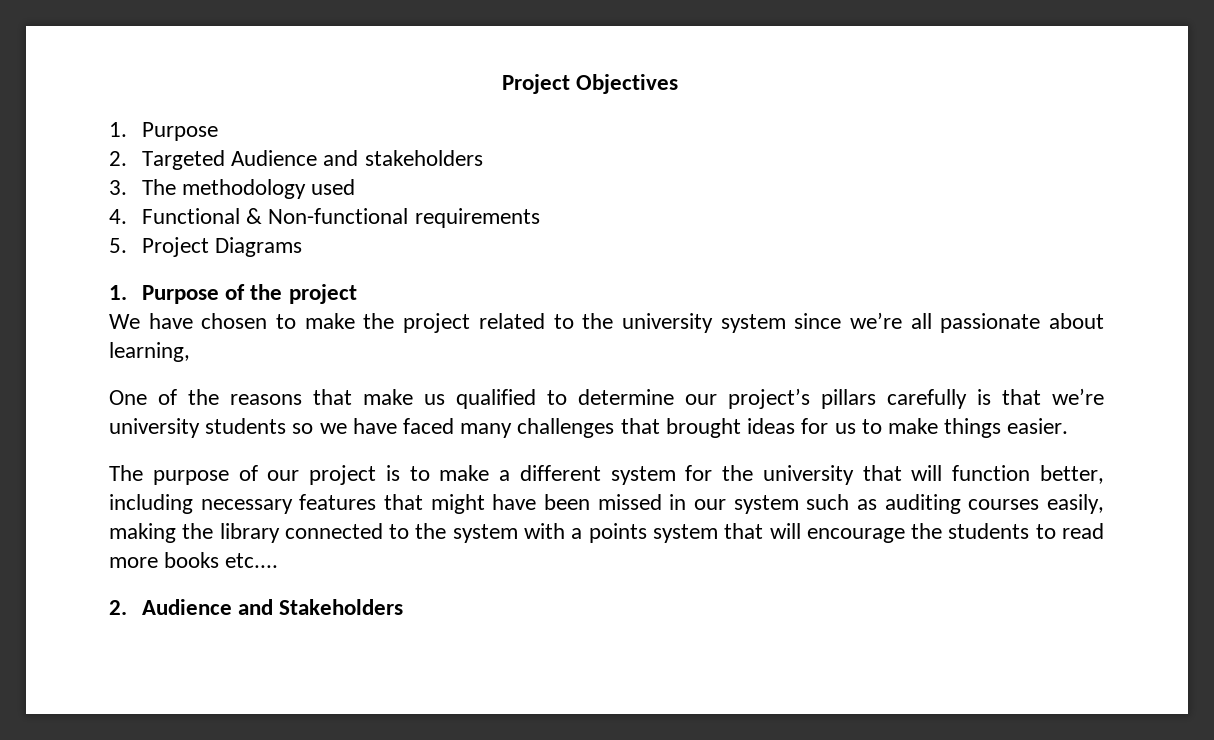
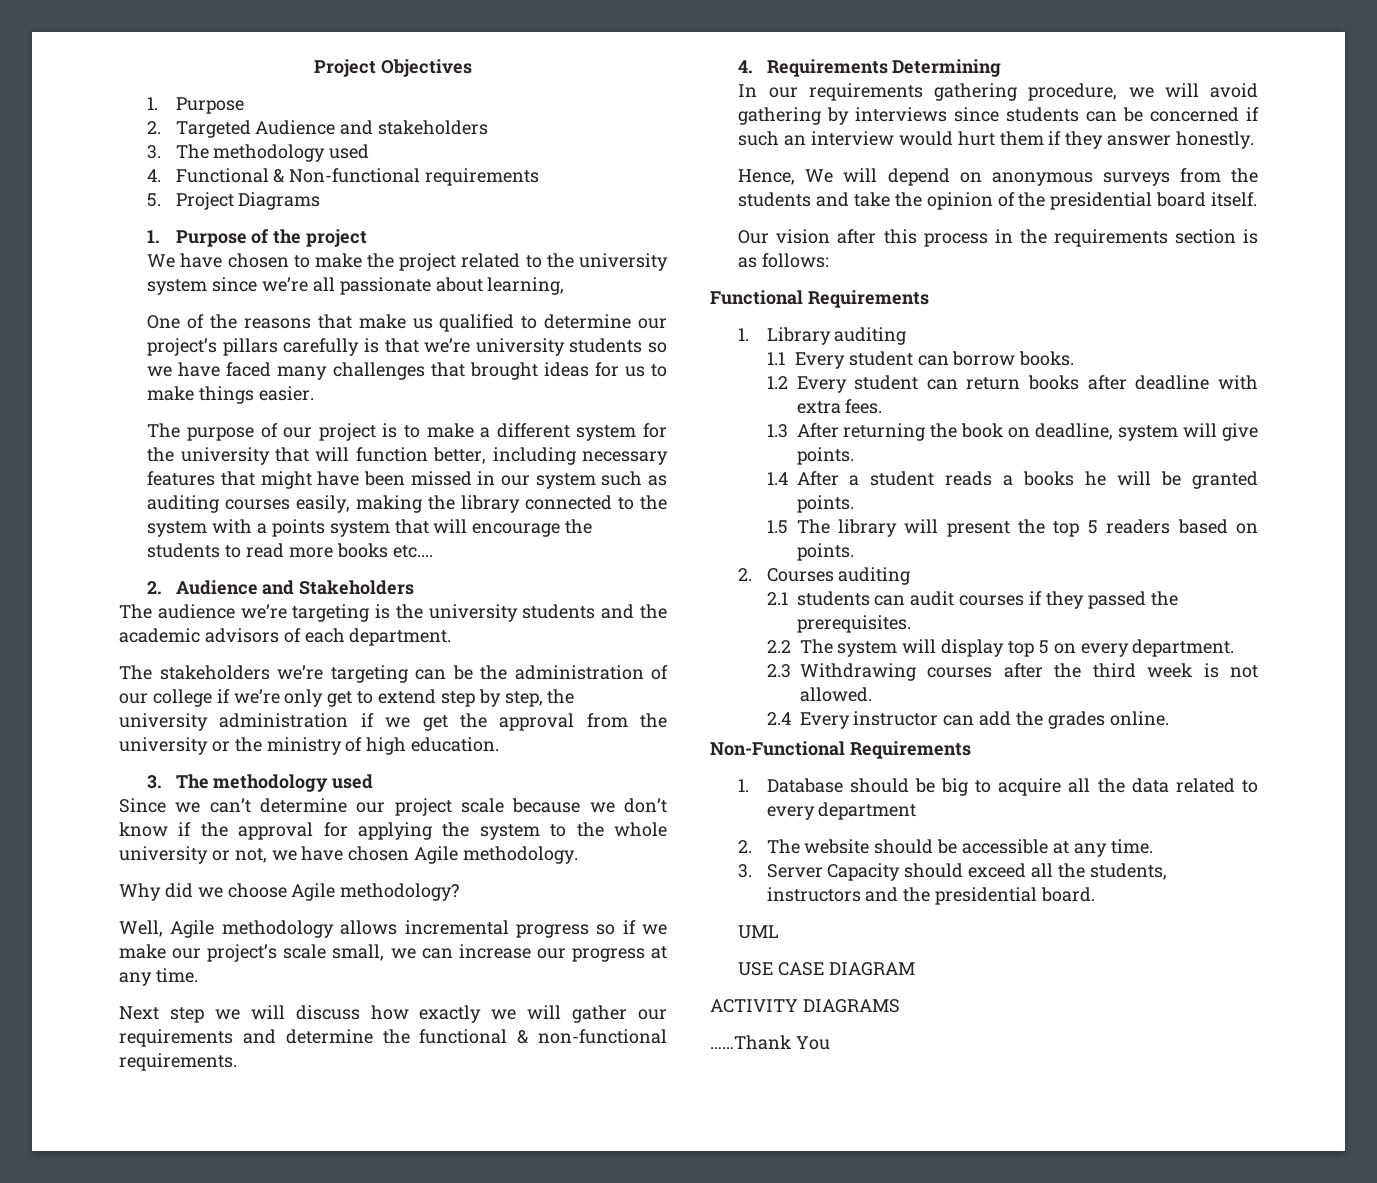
(404, 607) none -> [119,604,667,622] [119,628,452,646] [119,665,668,683] [119,689,575,707] [119,713,667,731] [119,737,500,755] [147,774,374,792] [119,798,667,816] [119,822,667,840] [119,846,579,864] [119,883,460,901] [119,920,667,938] [119,944,668,962] [119,968,198,986] [119,1005,667,1023] [119,1029,667,1047] [119,1053,237,1071] [738,59,1002,77] [738,83,1258,101] [738,107,1259,125] [738,131,1255,149] [738,168,1258,186] [738,192,1258,210] [738,229,1258,247] [738,253,830,268] [710,290,929,308] [738,327,907,345] [766,351,1075,369] [766,375,1258,393] [796,399,883,414] [766,423,1258,441] [796,447,854,465] [766,471,1258,489] [796,495,854,513] [766,519,1258,537] [796,543,854,561] [738,567,911,585] [766,591,1178,609] [796,615,911,633] [766,639,1235,657] [766,663,1258,681] [799,687,872,702] [766,711,1169,729] [710,741,971,759] [738,778,1258,796] [766,802,917,820] [738,839,1153,857] [738,863,1167,881] [766,887,1095,905] [738,925,780,939] [738,962,915,976] [710,999,900,1013] [710,1035,830,1050] // The audience we’re targeting is the university students and the academic advisors of each department. // The stakeholders we’re targeting can be the administration of our college if we’re only get to extend step by step, the university administration if we get the approval from the university or the ministry of high education. // 3. The methodology used // Since we can’t determine our project scale because we don’t know if the approval for applying the system to the whole university or not, we have chosen Agile methodology. // Why did we choose Agile methodology? // Well, Agile methodology allows incremental progress so if we make our project’s scale small, we can increase our progress at any time. // Next step we will discuss how exactly we will gather our requirements and determine the functional & non-functional requirements. // 4. Requirements Determining // In our requirements gathering procedure, we will avoid gathering by interviews since students can be concerned if such an interview would hurt them if they answer honestly. // Hence, We will depend on anonymous surveys from the students and take the opinion of the presidential board itself. // Our vision after this process in the requirements section is as follows: // Functional Requirements // 1. Library auditing // 1.1 Every student can borrow books. // 1.2 Every student can return books after deadline with extra fees. // 1.3 After returning the book on deadline, system will give points. // 1.4 After a student reads a books he will be granted points. // 1.5 The library will present the top 5 readers based on points. // 2. Courses auditing // 2.1 students can audit courses if they passed the prerequisites. // 2.2 The system will display top 5 on every department. // 2.3 Withdrawing courses after the third week is not allowed. // 2.4 Every instructor can add the grades online. // Non-Functional Requirements // 1. Database should be big to acquire all the data related to every department // 2. The website should be accessible at any time. // 3. Server Capacity should exceed all the students, instructors and the presidential board. // UML // USE CASE DIAGRAM // ACTIVITY DIAGRAMS // ……Thank You

